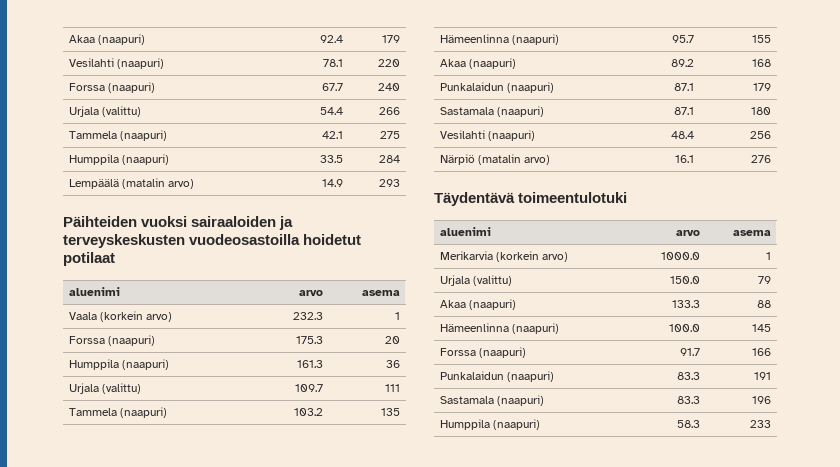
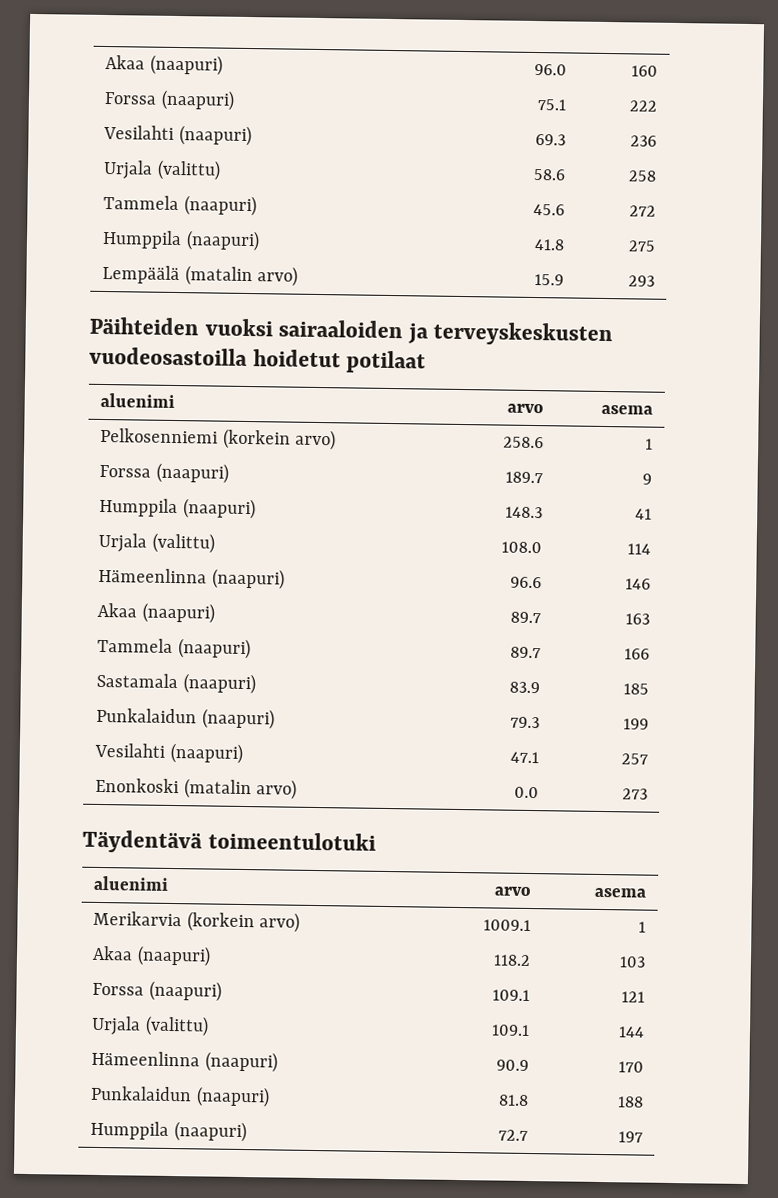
[68,34,145,45] [320,35,344,43] [382,35,401,43] [68,58,164,69] [323,59,344,67] [378,59,401,67] [68,82,155,93] [322,83,344,91] [378,83,401,91] [68,106,141,117] [320,107,344,115] [379,107,401,115] [68,130,167,141] [322,131,344,139] [380,131,401,139] [68,154,169,165] [320,155,344,163] [379,155,401,163] Akaa (naapuri) | 92.4 | 179 // Vesilahti (naapuri) | 78.1 | 220 // Forssa (naapuri) | 67.7 | 240 // Urjala (valittu) | 54.4 | 266 // Tammela (naapuri) | 42.1 | 275 // Humppila (naapuri) | 33.5 | 284 -> [105,54,223,76] [533,63,567,76] [630,65,658,77] [104,89,235,111] [536,99,566,111] [628,100,657,112] [103,124,252,147] [534,133,566,146] [629,135,657,147] [103,159,221,181] [532,168,566,181] [627,170,657,182] [103,194,257,217] [532,203,565,216] [628,205,656,217] [102,229,260,252] [533,238,565,251] [627,240,656,252] Akaa (naapuri) | 96.0 | 160 // Forssa (naapuri) | 75.1 | 222 // Vesilahti (naapuri) | 69.3 | 236 // Urjala (valittu) | 58.6 | 258 // Tammela (naapuri) | 45.6 | 272 // Humppila (naapuri) | 41.8 | 275
[322,179,344,187] 14.9 -> [533,273,564,286] 15.9
[68,311,173,322] [293,312,324,320] Vaala (korkein arvo) | 232.3 -> [100,427,336,451] [502,436,544,449] Pelkosenniemi (korkein arvo) | 258.6
[296,336,324,344] [385,336,401,344] [68,359,169,370] [297,360,324,368] [386,360,401,368] [68,383,141,394] [295,384,324,392] [385,384,401,392] [68,407,167,418] [294,408,324,416] [381,408,401,416] [439,34,559,45] [672,35,695,43] [752,35,772,43] [439,58,516,69] [671,59,695,67] [752,59,772,67] [439,82,554,93] [674,83,695,91] [753,83,772,91] [439,106,544,117] [674,107,695,115] [751,107,772,115] [439,130,535,141] [671,131,695,139] [750,131,772,139] [439,154,551,165] [675,155,695,163] [751,155,772,163] 175.3 | 20 // Humppila (naapuri) | 161.3 | 36 // Urjala (valittu) | 109.7 | 111 // Tammela (naapuri) | 103.2 | 135 // Hämeenlinna (naapuri) | 95.7 | 155 // Akaa (naapuri) | 89.2 | 168 // Punkalaidun (naapuri) | 87.1 | 179 // Sastamala (naapuri) | 87.1 | 180 // Vesilahti (naapuri) | 48.4 | 256 // Närpiö (matalin arvo) | 16.1 | 276 -> [504,471,543,484] [641,473,652,485] [99,497,256,520] [504,506,543,519] [634,508,652,520] [98,532,215,554] [500,541,542,554] [626,543,651,555] [98,567,285,590] [509,576,542,589] [624,578,651,590] [97,602,215,624] [509,611,541,624] [624,613,650,625] [97,637,251,660] [509,646,541,659] [623,648,650,660] [96,672,256,695] [508,681,540,694] [622,683,649,695] [96,707,275,730] [509,716,540,729] [622,718,649,730] [94,742,243,764] [509,751,539,764] [620,753,648,765] [95,777,297,800] [513,786,539,799] [621,788,648,800] 189.7 | 9 // Humppila (naapuri) | 148.3 | 41 // Urjala (valittu) | 108.0 | 114 // Hämeenlinna (naapuri) | 96.6 | 146 // Akaa (naapuri) | 89.7 | 163 // Tammela (naapuri) | 89.7 | 166 // Sastamala (naapuri) | 83.9 | 185 // Punkalaidun (naapuri) | 79.3 | 199 // Vesilahti (naapuri) | 47.1 | 257 // Enonkoski (matalin arvo) | 0.0 | 273
[661,252,701,260] [766,252,772,260] [439,275,512,286] [670,276,701,284] [758,276,772,284] [439,299,516,310] [672,300,701,308] [757,300,772,308] [439,323,559,334] [669,324,701,332] [752,324,772,332] [439,347,526,358] [680,348,701,356] [752,348,772,356] [439,371,554,382] [677,372,701,380] [754,372,772,380] [439,395,544,406] [677,396,701,404] [752,396,772,404] [439,419,540,430] [677,420,701,428] [750,420,772,428] 1000.0 | 1 // Urjala (valittu) | 150.0 | 79 // Akaa (naapuri) | 133.3 | 88 // Hämeenlinna (naapuri) | 100.0 | 145 // Forssa (naapuri) | 91.7 | 166 // Punkalaidun (naapuri) | 83.3 | 191 // Sastamala (naapuri) | 83.3 | 196 // Humppila (naapuri) | 58.3 | 233 -> [482,919,531,932] [637,921,646,933] [92,945,211,967] [492,954,531,967] [618,956,646,968] [92,980,222,1002] [491,989,530,1001] [620,991,645,1003] [91,1015,209,1037] [490,1024,530,1036] [617,1026,645,1038] [91,1050,278,1073] [495,1059,529,1071] [617,1061,644,1073] [90,1085,270,1108] [497,1094,529,1106] [616,1096,644,1108] [90,1120,247,1143] [497,1129,528,1141] [617,1131,643,1143] 1009.1 | 1 // Akaa (naapuri) | 118.2 | 103 // Forssa (naapuri) | 109.1 | 121 // Urjala (valittu) | 109.1 | 144 // Hämeenlinna (naapuri) | 90.9 | 170 // Punkalaidun (naapuri) | 81.8 | 188 // Humppila (naapuri) | 72.7 | 197

